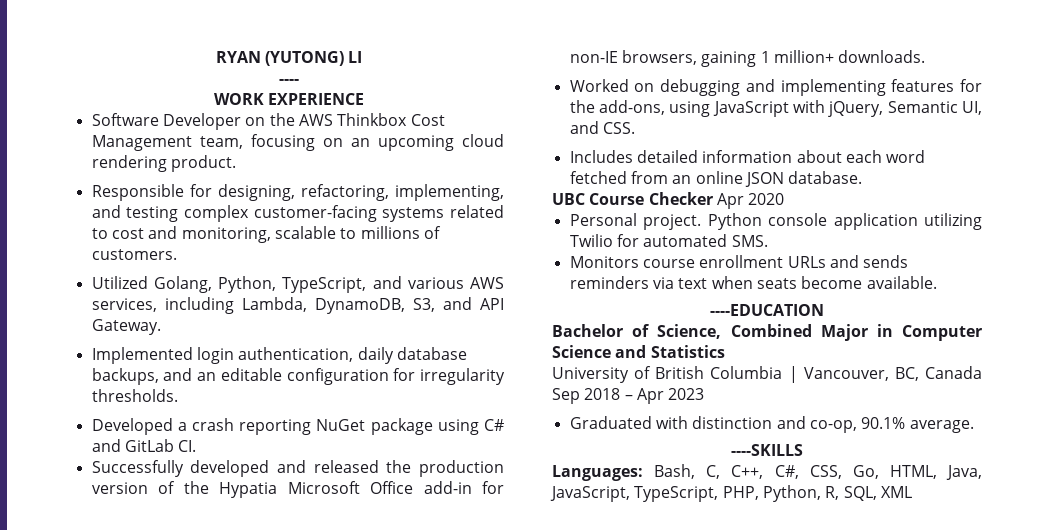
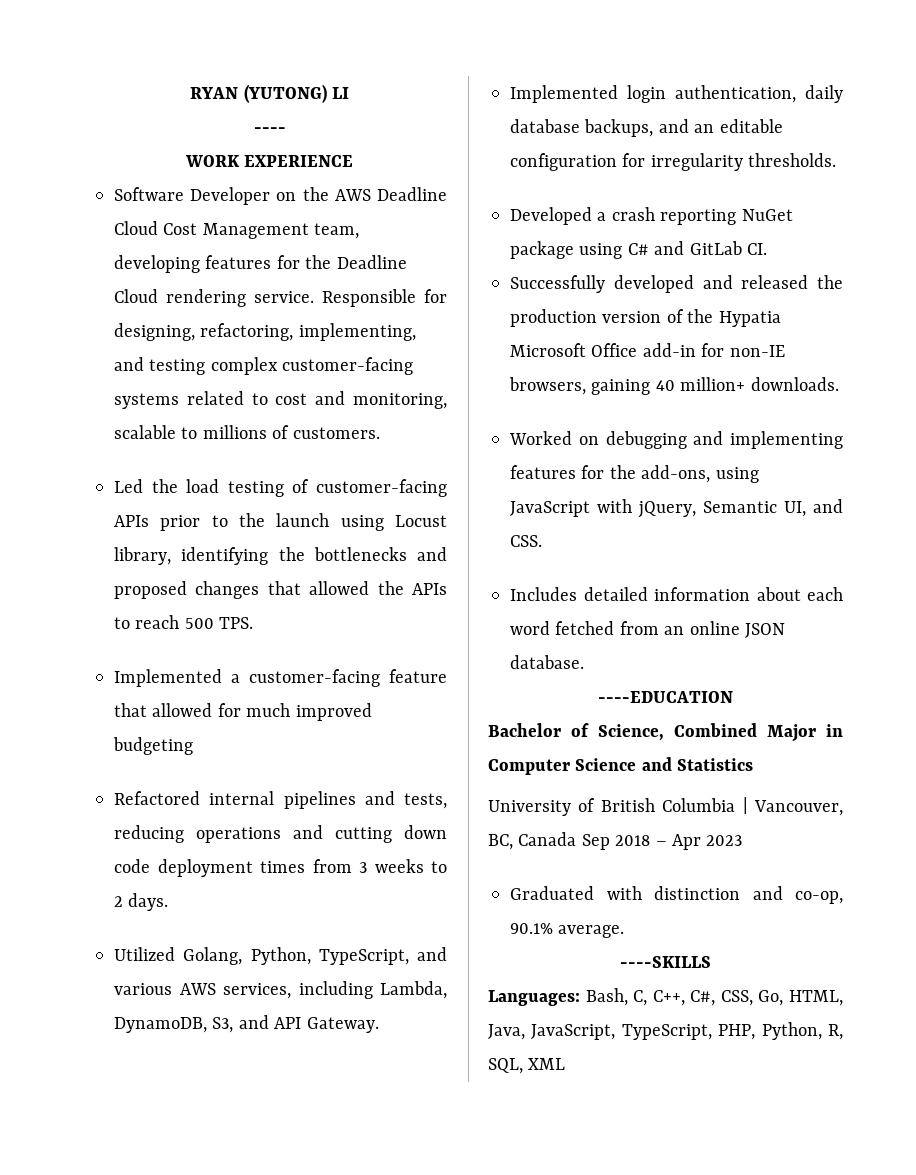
[337,113,408,126] Thinkbox -> [376,187,447,201] [114,221,158,235] Deadline Cloud
[250,134,504,151] [91,155,236,172] focusing on an upcoming cloud rendering product. // -> [114,255,407,273] [114,289,314,307] developing features for the Deadline Cloud rendering service.
(177, 254) none -> [114,479,447,497] [114,513,448,531] [114,547,447,565] [114,581,447,599] [114,615,254,629] [114,669,447,687] [114,703,372,721] [113,737,193,755] [114,791,447,809] [114,825,447,843] [114,859,447,877] [114,893,169,911] // Led the load testing of customer-facing APIs prior to the launch using Locust library, identifying the bottlenecks and proposed changes that allowed the APIs to reach 500 TPS. // Implemented a customer-facing feature that allowed for much improved budgeting // Refactored internal pipelines and tests, reducing operations and cutting down code deployment times from 3 weeks to 2 days.
[760,51,770,63] 1 -> [655,380,675,391] 40
[552,192,785,209] [569,213,982,230] [569,234,768,247] [569,255,909,268] [569,276,937,289] // UBC Course Checker Apr 2020 // Personal project. Python console application utilizing Twilio for automated SMS. // Monitors course enrollment URLs and sends reminders via text when seats become available. -> (584, 662) none

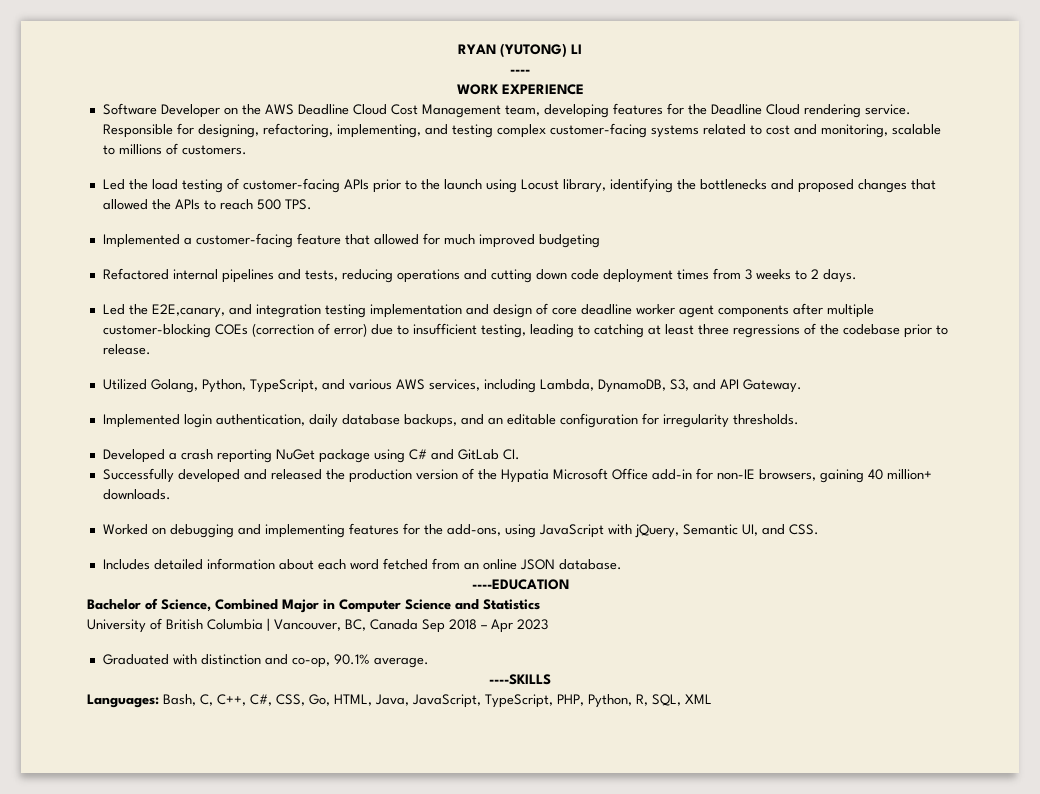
(169, 902) none -> [102,303,874,318] [102,323,948,338] [102,344,151,355] // Led the E2E,canary, and integration testing implementation and design of core deadline worker agent components after multiple customer-blocking COEs (correction of error) due to insufficient testing, leading to catching at least three regressions of the codebase prior to release.

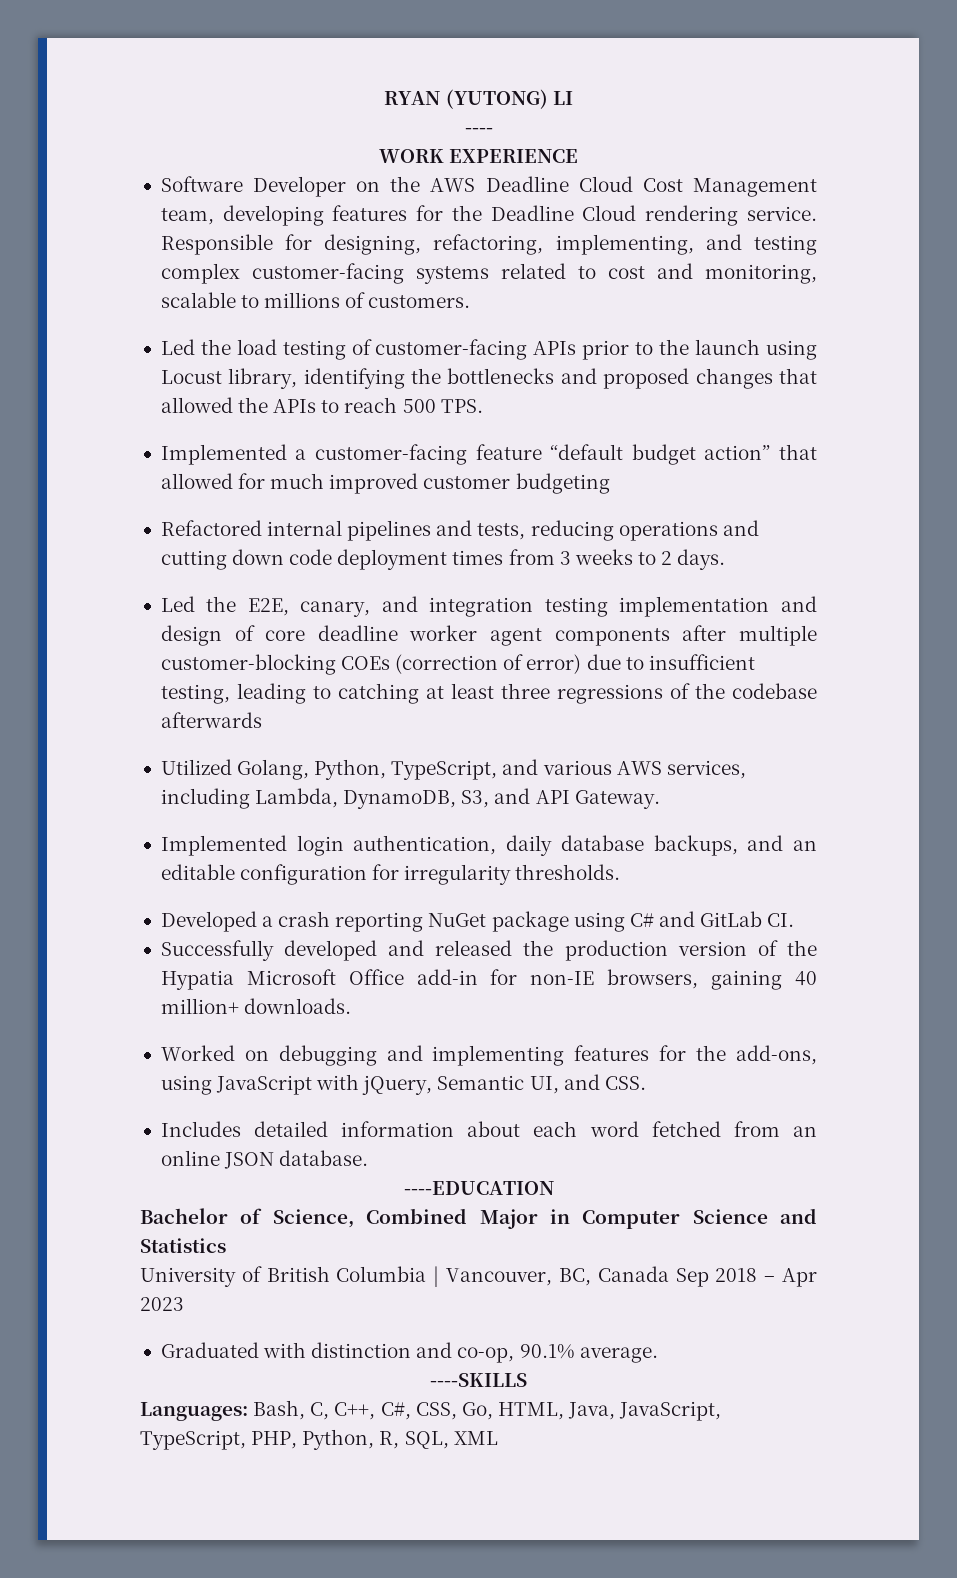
(341, 239) none -> [550,444,771,465] “default budget action”
(535, 241) none -> [423,476,511,489] customer
[151,304,225,318] E2E,canary, -> [247,598,371,617] E2E, canary,
[903,324,948,338] [102,344,151,355] prior to release. -> [160,712,262,728] afterwards

